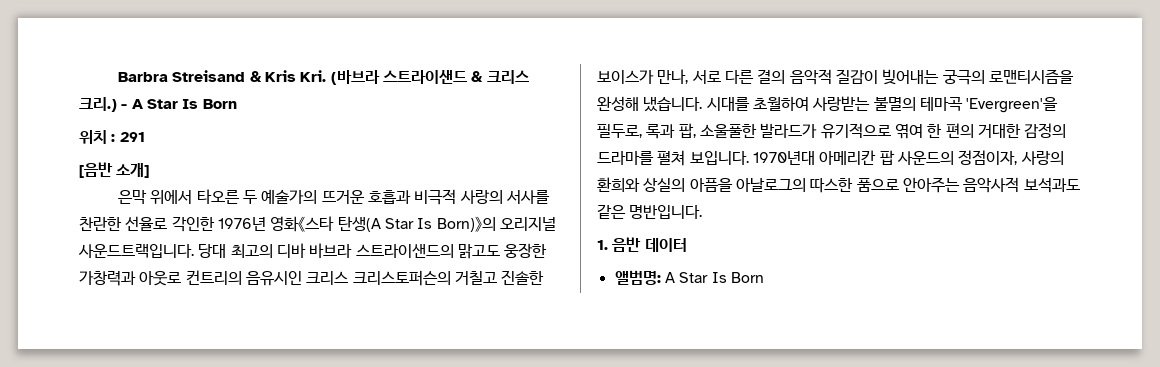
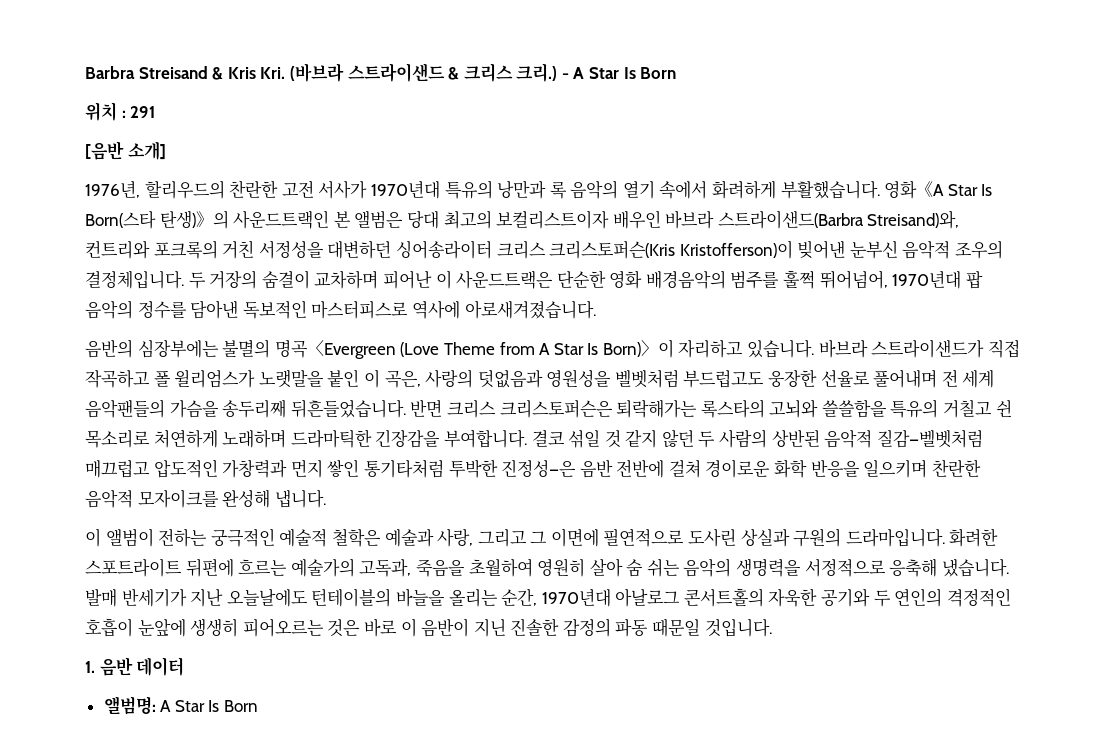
[118,189,550,205] [79,216,556,232] [78,243,548,259] [79,270,545,286] [597,69,1074,85] [597,96,1059,113] [597,123,1067,139] [597,150,1064,166] [597,177,1080,193] [597,204,703,219] 은막 위에서 타오른 두 예술가의 뜨거운 호흡과 비극적 사랑의 서사를 찬란한 선율로 각인한 1976년 영화《스타 탄생(A Star Is Born)》의 오리지널 사운드트랙입니다. 당대 최고의 디바 바브라 스트라이샌드의 맑고도 웅장한 가창력과 아웃로 컨트리의 음유시인 크리스 크리스토퍼슨의 거칠고 진솔한 보이스가 만나, 서로 다른 결의 음악적 질감이 빚어내는 궁극의 로맨티시즘을 완성해 냈습니다. 시대를 초월하여 사랑받는 불멸의 테마곡 'Evergreen'을 필두로, 록과 팝, 소울풀한 발라드가 유기적으로 엮여 한 편의 거대한 감정의 드라마를 펼쳐 보입니다. 1970년대 아메리칸 팝 사운드의 정점이자, 사랑의 환희와 상실의 아픔을 아날로그의 따스한 품으로 안아주는 음악사적 보석과도 같은 명반입니다. -> [85,180,993,199] [85,210,960,229] [85,240,1004,259] [85,270,983,289] [85,300,596,319] [85,339,1020,359] [85,369,995,388] [85,399,1012,418] [85,429,983,448] [85,459,981,478] [85,489,326,508] [85,528,999,547] [85,558,1009,577] [85,588,1011,607] [85,618,772,637] 1976년, 할리우드의 찬란한 고전 서사가 1970년대 특유의 낭만과 록 음악의 열기 속에서 화려하게 부활했습니다. 영화《A Star Is Born(스타 탄생)》의 사운드트랙인 본 앨범은 당대 최고의 보컬리스트이자 배우인 바브라 스트라이샌드(Barbra Streisand)와, 컨트리와 포크록의 거친 서정성을 대변하던 싱어송라이터 크리스 크리스토퍼슨(Kris Kristofferson)이 빚어낸 눈부신 음악적 조우의 결정체입니다. 두 거장의 숨결이 교차하며 피어난 이 사운드트랙은 단순한 영화 배경음악의 범주를 훌쩍 뛰어넘어, 1970년대 팝 음악의 정수를 담아낸 독보적인 마스터피스로 역사에 아로새겨졌습니다. // 음반의 심장부에는 불멸의 명곡〈Evergreen (Love Theme from A Star Is Born)〉이 자리하고 있습니다. 바브라 스트라이샌드가 직접 작곡하고 폴 윌리엄스가 노랫말을 붙인 이 곡은, 사랑의 덧없음과 영원성을 벨벳처럼 부드럽고도 웅장한 선율로 풀어내며 전 세계 음악팬들의 가슴을 송두리째 뒤흔들었습니다. 반면 크리스 크리스토퍼슨은 퇴락해가는 록스타의 고뇌와 쓸쓸함을 특유의 거칠고 쉰 목소리로 처연하게 노래하며 드라마틱한 긴장감을 부여합니다. 결코 섞일 것 같지 않던 두 사람의 상반된 음악적 질감—벨벳처럼 매끄럽고 압도적인 가창력과 먼지 쌓인 통기타처럼 투박한 진정성—은 음반 전반에 걸쳐 경이로운 화학 반응을 일으키며 찬란한 음악적 모자이크를 완성해 냅니다. // 이 앨범이 전하는 궁극적인 예술적 철학은 예술과 사랑, 그리고 그 이면에 필연적으로 도사린 상실과 구원의 드라마입니다. 화려한 스포트라이트 뒤편에 흐르는 예술가의 고독과, 죽음을 초월하여 영원히 살아 숨 쉬는 음악의 생명력을 서정적으로 응축해 냈습니다. 발매 반세기가 지난 오늘날에도 턴테이블의 바늘을 올리는 순간, 1970년대 아날로그 콘서트홀의 자욱한 공기와 두 연인의 격정적인 호흡이 눈앞에 생생히 피어오르는 것은 바로 이 음반이 지닌 진솔한 감정의 파동 때문일 것입니다.

